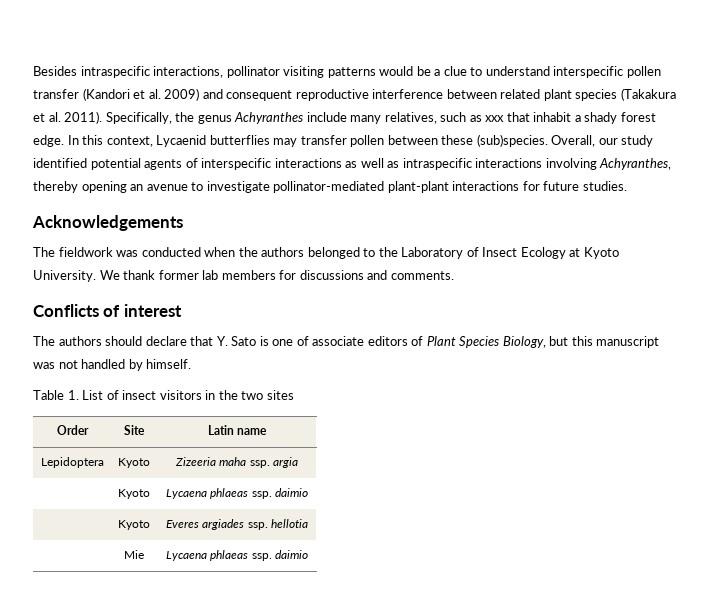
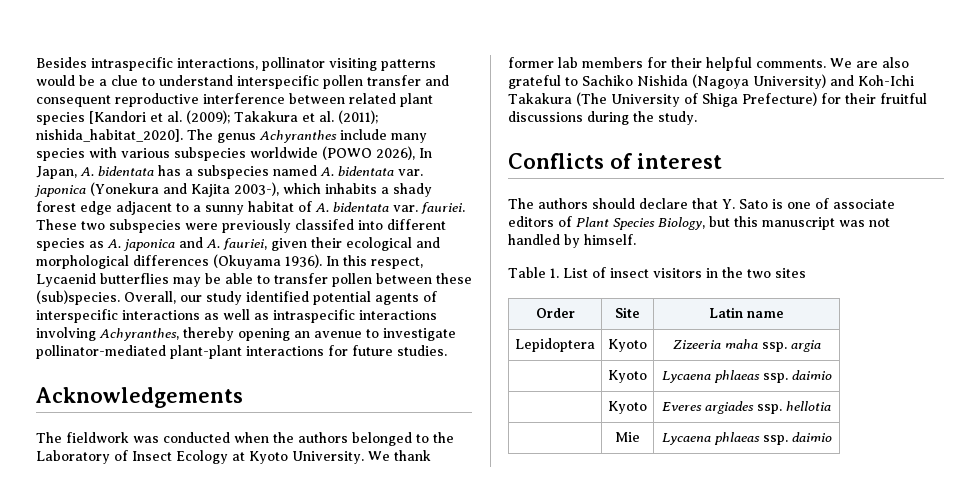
[82,88,200,101] (Kandori et al. 2009) -> (421, 80) none
[620,88,676,101] [33,111,656,124] [33,135,64,147] (Takakura et al. 2011). Specifically, the genus Achyranthes include many relatives, such as xxx that inhabit a shady forest edge. -> [89,110,378,124] [36,129,427,143] [36,146,432,161] [36,165,423,179] [34,182,432,197] [36,201,465,215] [36,219,446,233] [36,237,440,251] [36,254,322,269] [Kandori et al. (2009); Takakura et al. (2011); nishida_habitat_2020]. The genus Achyranthes include many species with various subspecies worldwide (POWO 2026), In Japan, A. bidentata has a subspecies named A. bidentata var. japonica (Yonekura and Kajita 2003-), which inhabits a shady forest edge adjacent to a sunny habitat of A. bidentata var. fauriei. These two subspecies were previously classifed into different species as A. japonica and A. fauriei, given their ecological and morphological differences (Okuyama 1936).
[106,136,153,147] context, -> [371,257,423,269] respect,
(298, 142) none -> [205,273,270,284] be able to
[299,270,454,280] discussions and comments. -> [671,57,909,71] [508,74,914,89] [508,92,927,107] [508,111,697,125] their helpful comments. We are also grateful to Sachiko Nishida (Nagoya University) and Koh-Ichi Takakura (The University of Shiga Prefecture) for their fruitful discussions during the study.

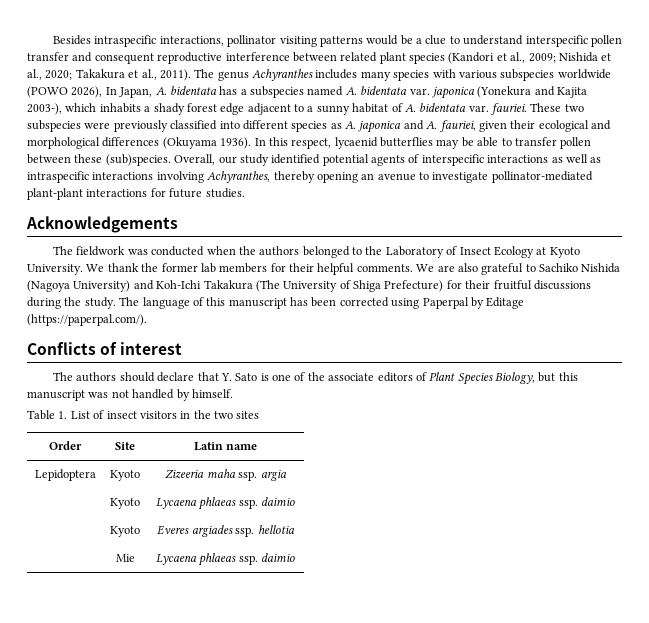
[89,110,378,124] [36,129,183,142] [Kandori et al. (2009); Takakura et al. (2011); nishida_habitat_2020]. -> [448,52,612,64] [27,69,191,81] (Kandori et al., 2009; Nishida et al., 2020; Takakura et al., 2011).
[340,129,387,140] include -> [315,69,358,79] includes
[295,219,354,230] classifed -> [170,120,218,130] classified
[36,273,96,287] Lycaenid -> [334,137,378,149] lycaenid
(431, 455) none -> [141,263,159,272] the
(697, 118) none -> [119,297,525,309] [27,314,147,326] The language of this manuscript has been corrected using Paperpal by Editage (https://paperpal.com/).
(829, 203) none -> [307,372,325,381] the

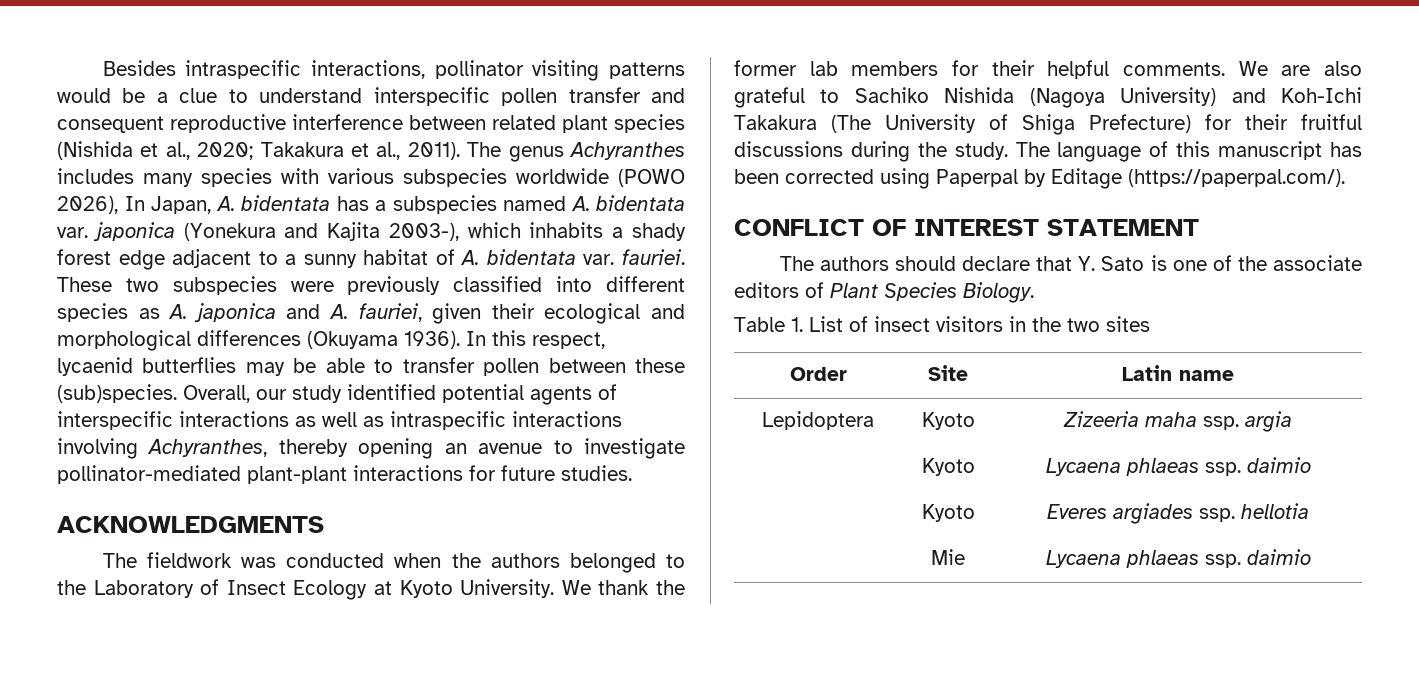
[448,52,598,64] (Kandori et al., 2009; Nishida -> [57,141,133,160] (Nishida
[26,216,178,233] Acknowledgements -> [57,516,324,533] ACKNOWLEDGMENTS
[27,342,183,355] Conflicts of interest -> [734,219,1199,236] CONFLICT OF INTEREST STATEMENT
[495,372,578,384] [27,389,233,401] Biology, but this manuscript was not handled by himself. -> [963,282,1034,303] Biology.

